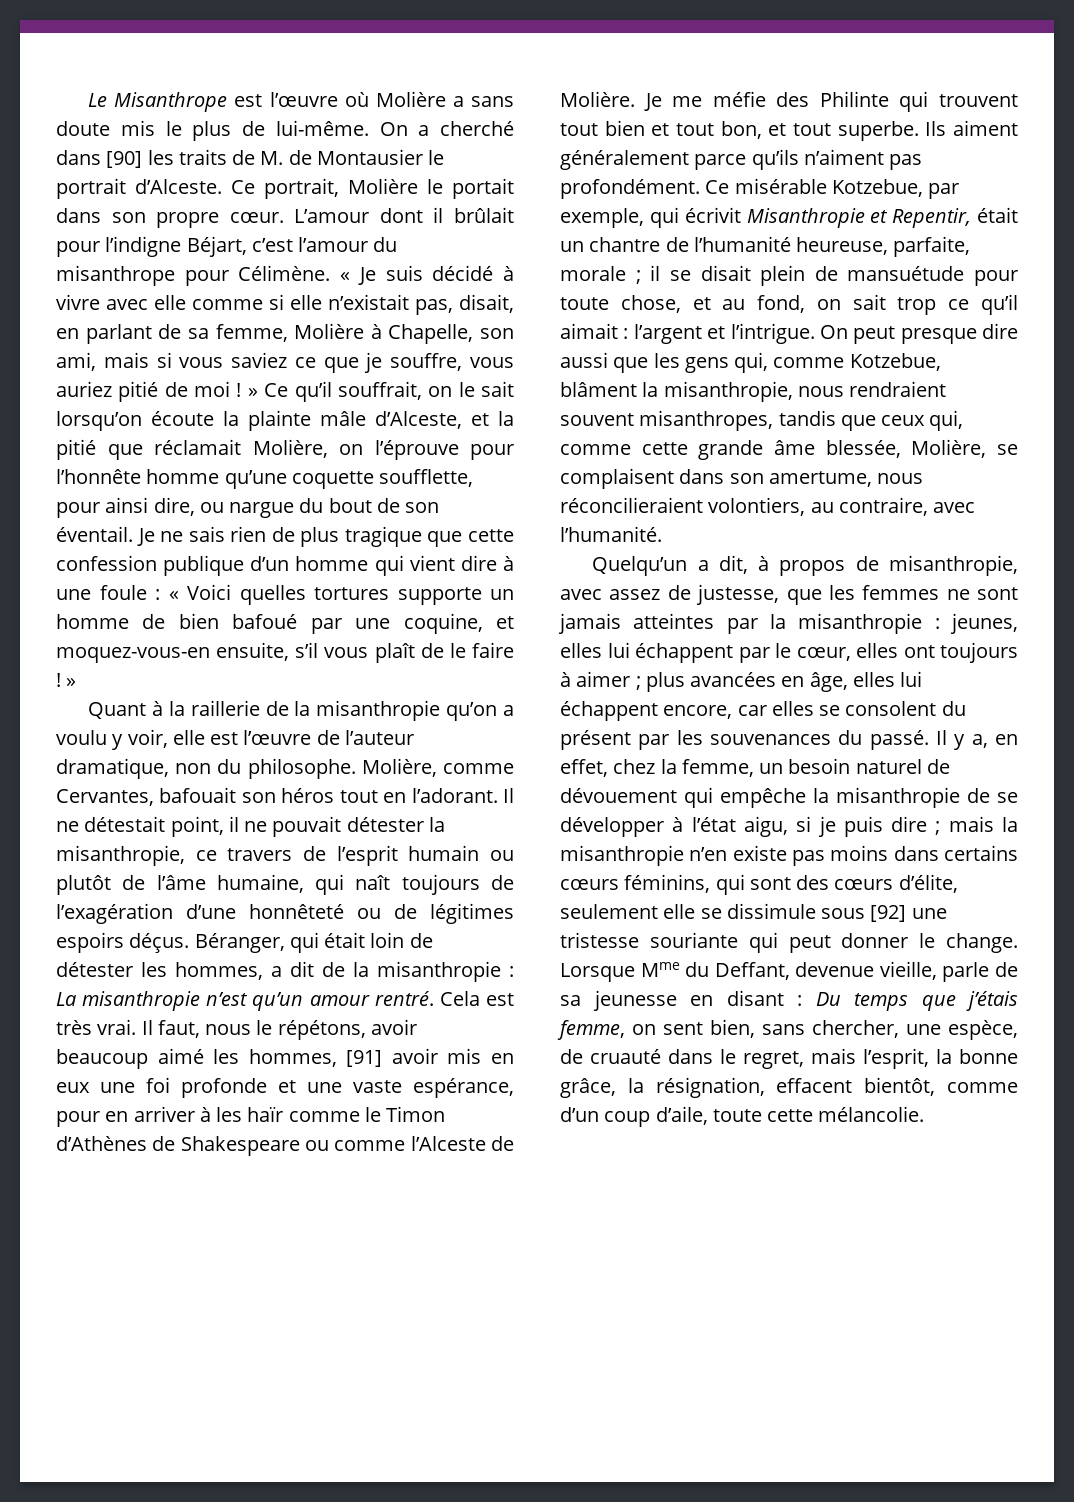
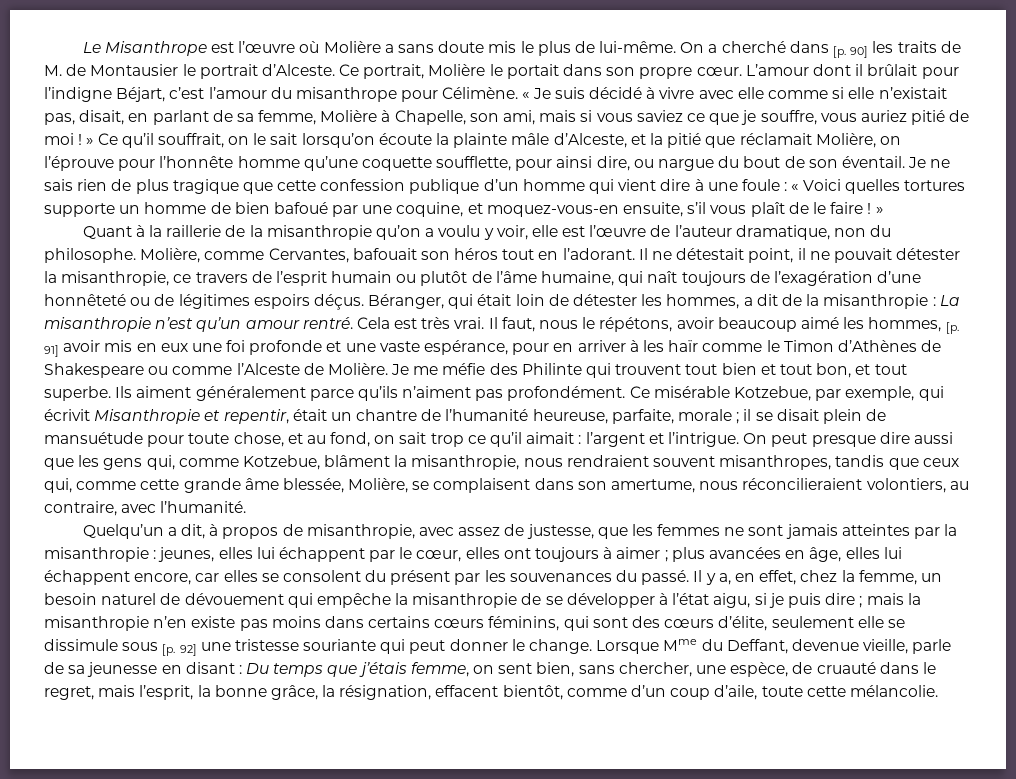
[106,151,143,168] [90] -> [832,46,869,58] [p. 90]
[346,1050,383,1067] [91] -> [945,322,959,334] [44,345,59,357] [p. 91]
[892,208,972,228] Repentir, -> [223,409,289,424] repentir,
[870,905,907,922] [92] -> [162,644,197,656] [p. 92]

